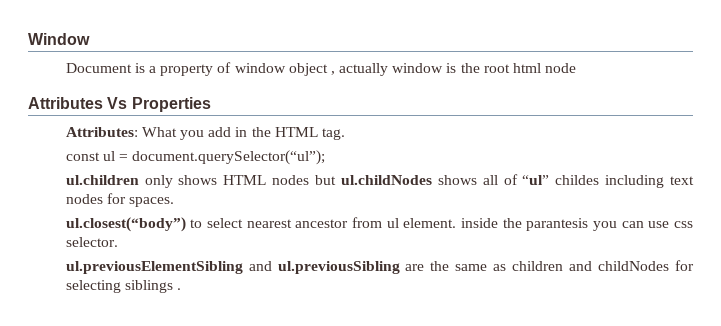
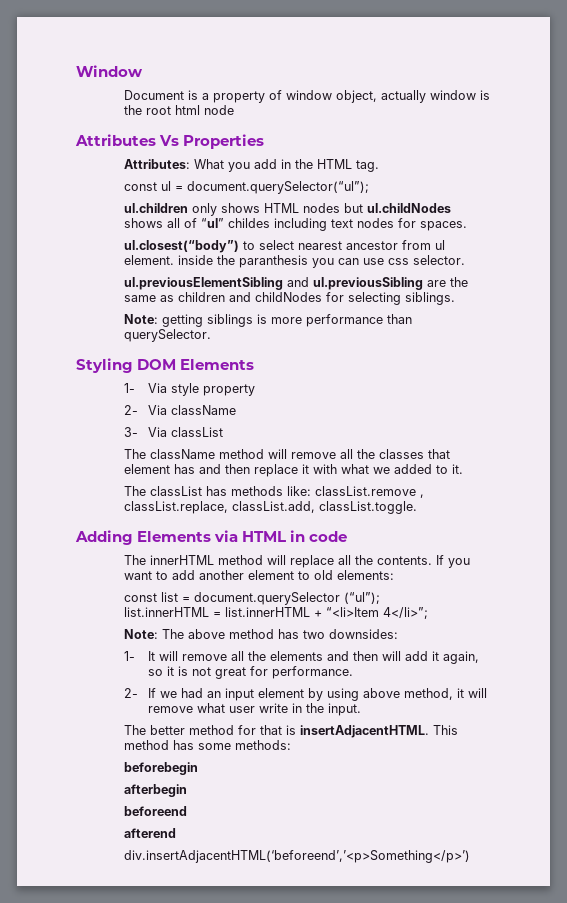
[288,63,335,76] object , -> [335,90,377,103] object,
[526,218,589,231] parantesis -> [238,255,308,268] paranthesis
[124,280,181,293] siblings . -> [404,292,455,305] [123,314,412,327] [123,329,211,342] [76,358,255,373] [123,383,255,396] [123,405,236,415] [123,427,223,437] [123,449,450,459] [123,464,463,477] [123,486,424,498] [123,501,417,514] [75,530,348,545] [123,555,470,568] [123,570,394,580] [123,592,380,605] [123,607,428,619] [123,629,398,639] [123,651,479,664] [147,666,353,679] [123,688,487,701] [147,703,361,716] [123,725,458,738] [123,740,291,750] [123,762,198,775] [123,784,187,797] [123,806,187,816] [123,828,176,838] [123,850,470,863] siblings. // Note: getting siblings is more performance than querySelector. // Styling DOM Elements // 1- Via style property // 2- Via className // 3- Via classList // The className method will remove all the classes that element has and then replace it with what we added to it. // The classList has methods like: classList.remove , classList.replace, classList.add, classList.toggle. // Adding Elements via HTML in code // The innerHTML method will replace all the contents. If you want to add another element to old elements: // const list = document.querySelector (“ul”); // list.innerHTML = list.innerHTML + “<li>Item 4</li>”; // Note: The above method has two downsides: // 1- It will remove all the elements and then will add it again, so it is not great for performance. // 2- If we had an input element by using above method, it will remove what user write in the input. // The better method for that is insertAdjacentHTML. This method has some methods: // beforebegin // afterbegin // beforeend // afterend // div.insertAdjacentHTML(‘beforeend’,’<p>Something</p>’)

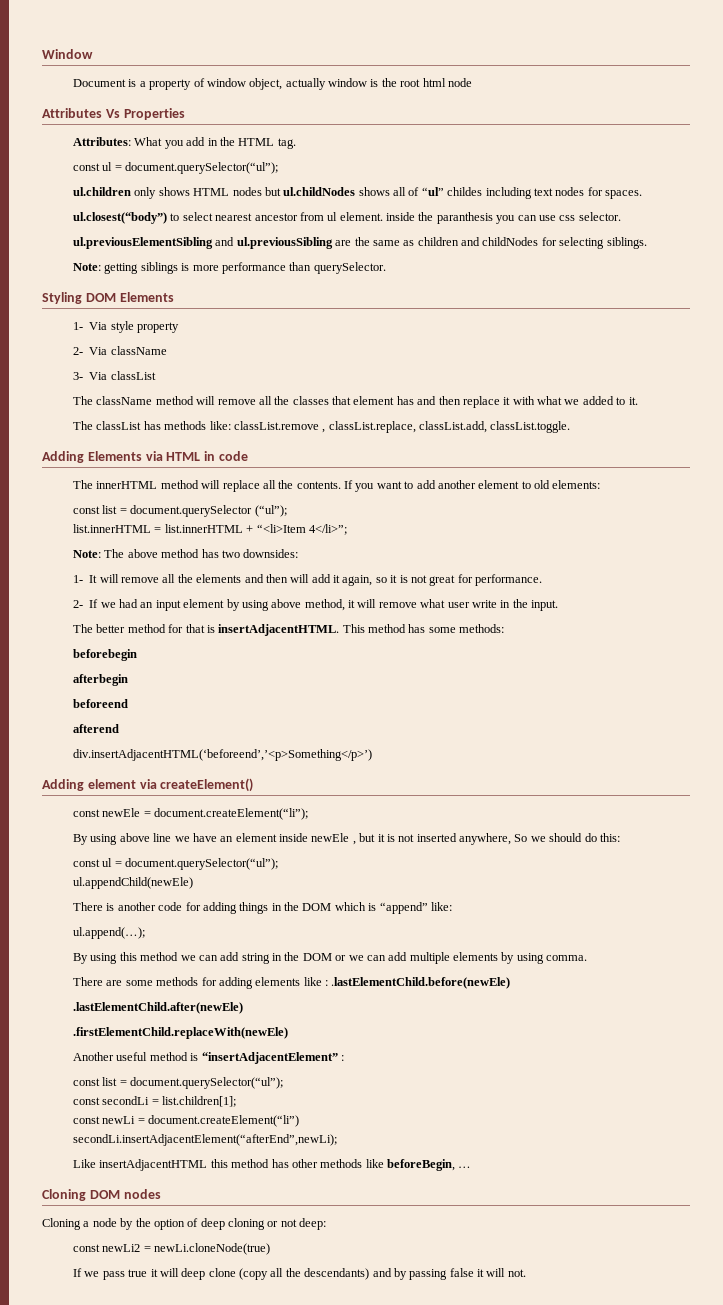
(470, 856) none -> [42,778,254,792] [73,808,309,820] [73,833,620,845] [73,858,279,870] [73,877,194,889] [73,902,452,914] [73,927,146,939] [73,952,588,964] [73,977,511,989] [73,1002,244,1014] [73,1027,289,1039] [73,1052,344,1064] [73,1077,284,1089] [73,1096,237,1107] [73,1115,300,1127] [73,1134,338,1146] [73,1159,472,1171] [42,1189,161,1201] [42,1218,327,1230] [73,1243,271,1255] [73,1268,526,1280] // Adding element via createElement() // const newEle = document.createElement(“li”); // By using above line we have an element inside newEle , but it is not inserted anywhere, So we should do this: // const ul = document.querySelector(“ul”); // ul.appendChild(newEle) // There is another code for adding things in the DOM which is “append” like: // ul.append(…); // By using this method we can add string in the DOM or we can add multiple elements by using comma. // There are some methods for adding elements like : .lastElementChild.before(newEle) // .lastElementChild.after(newEle) // .firstElementChild.replaceWith(newEle) // Another useful method is “insertAdjacentElement” : // const list = document.querySelector(“ul”); // const secondLi = list.children[1]; // const newLi = document.createElement(“li”) // secondLi.insertAdjacentElement(“afterEnd”,newLi); // Like insertAdjacentHTML this method has other methods like beforeBegin, … // Cloning DOM nodes // Cloning a node by the option of deep cloning or not deep: // const newLi2 = newLi.cloneNode(true) // If we pass true it will deep clone (copy all the descendants) and by passing false it will not.

